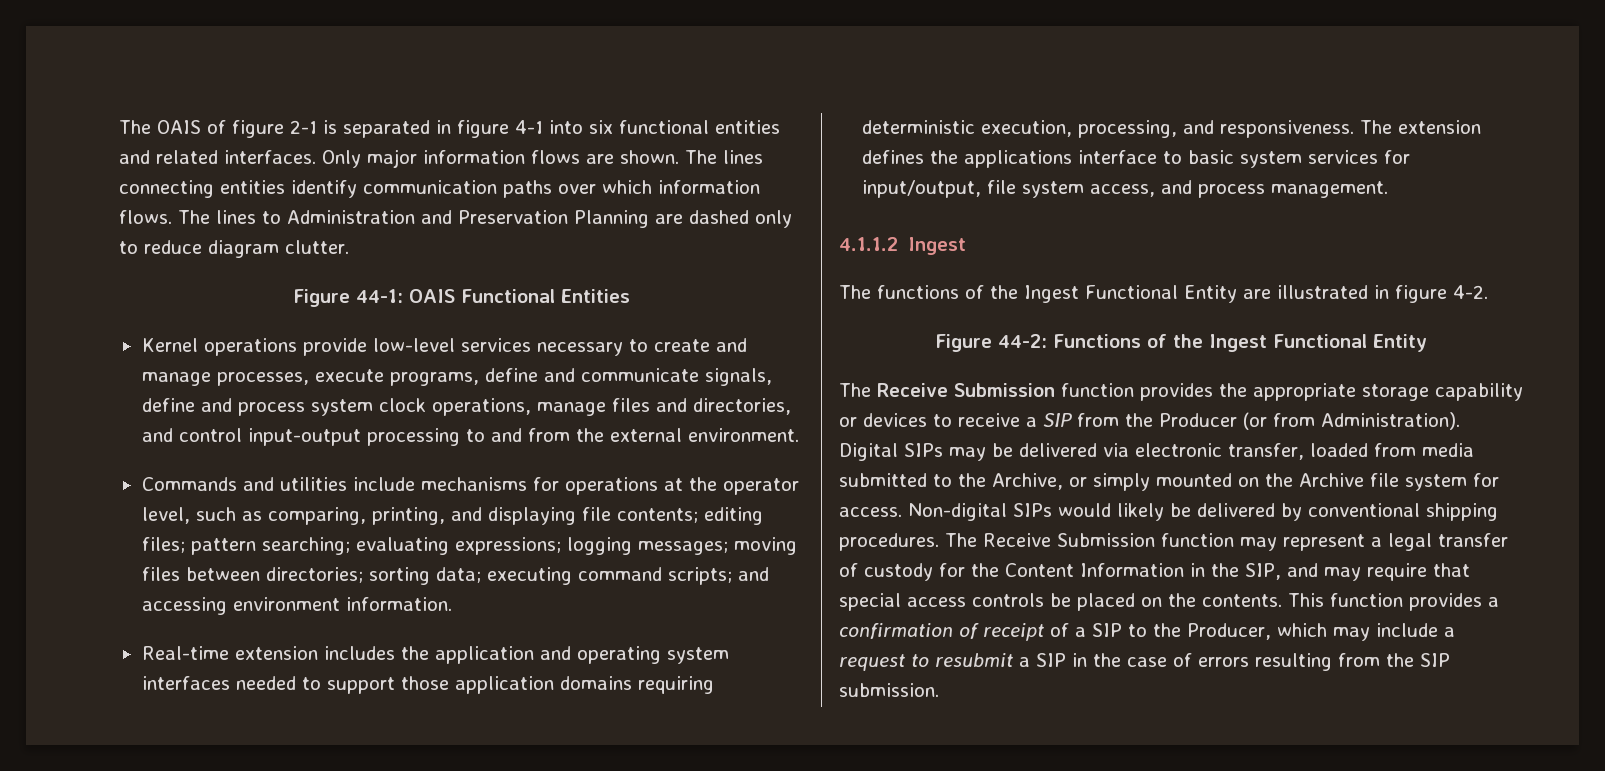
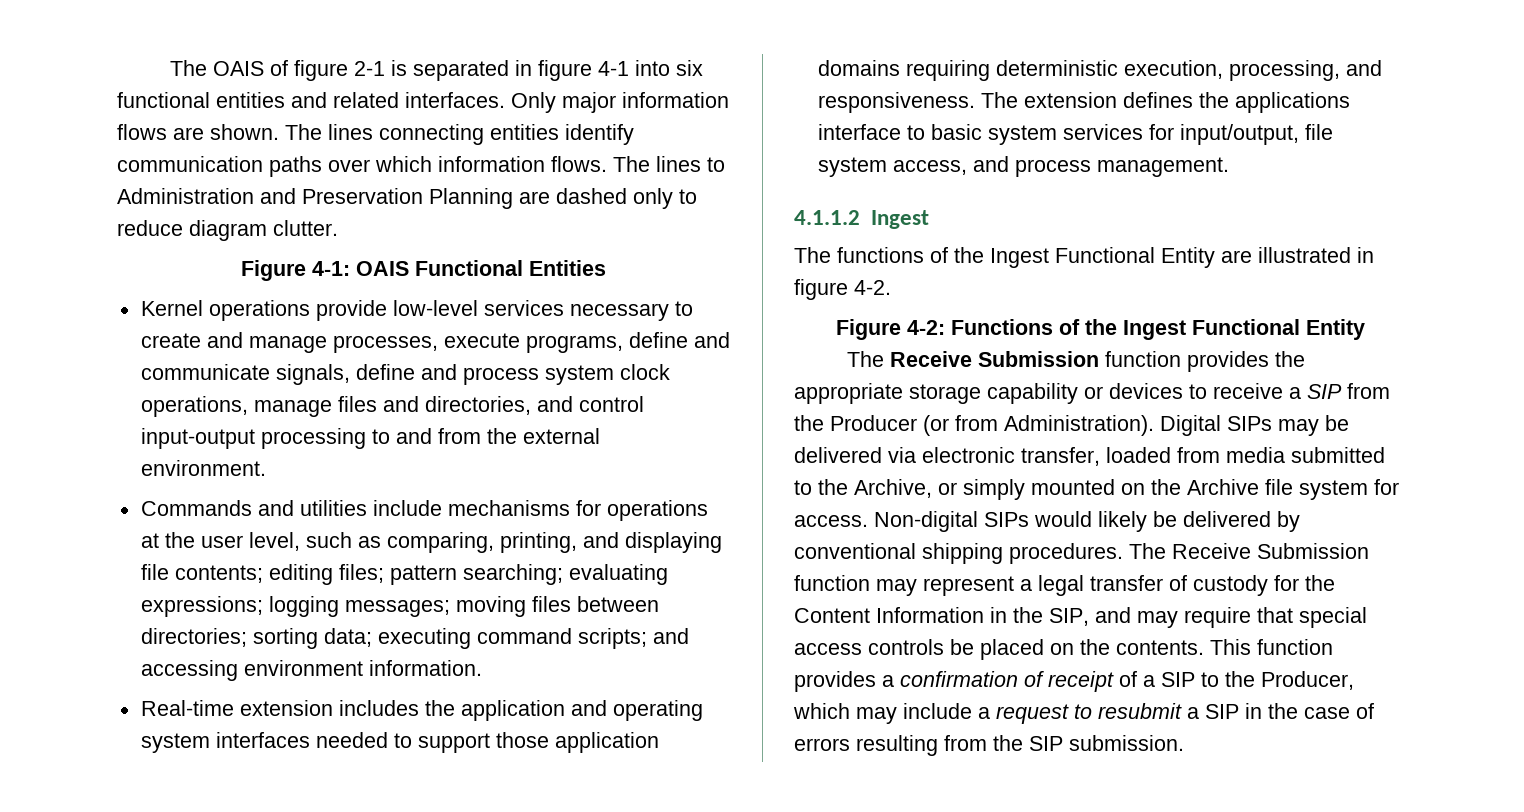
[355,289,403,303] 44-1: -> [312,261,350,276] 4-1:
[722,478,799,495] operator -> [200,535,243,548] user
[998,334,1047,348] 44-2: -> [907,320,945,335] 4-2:

